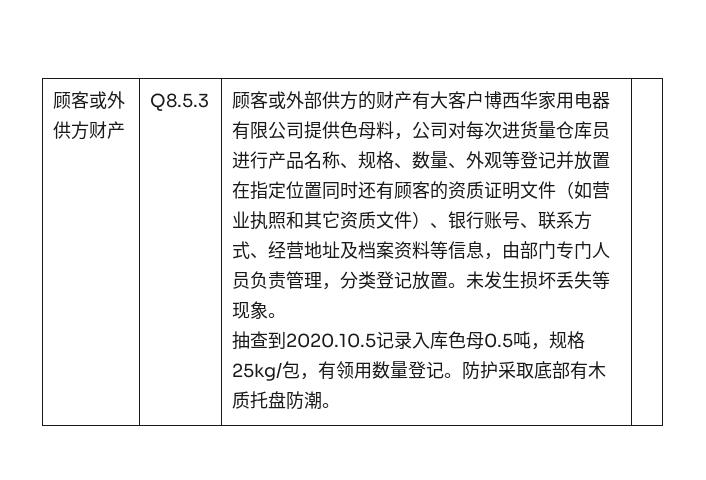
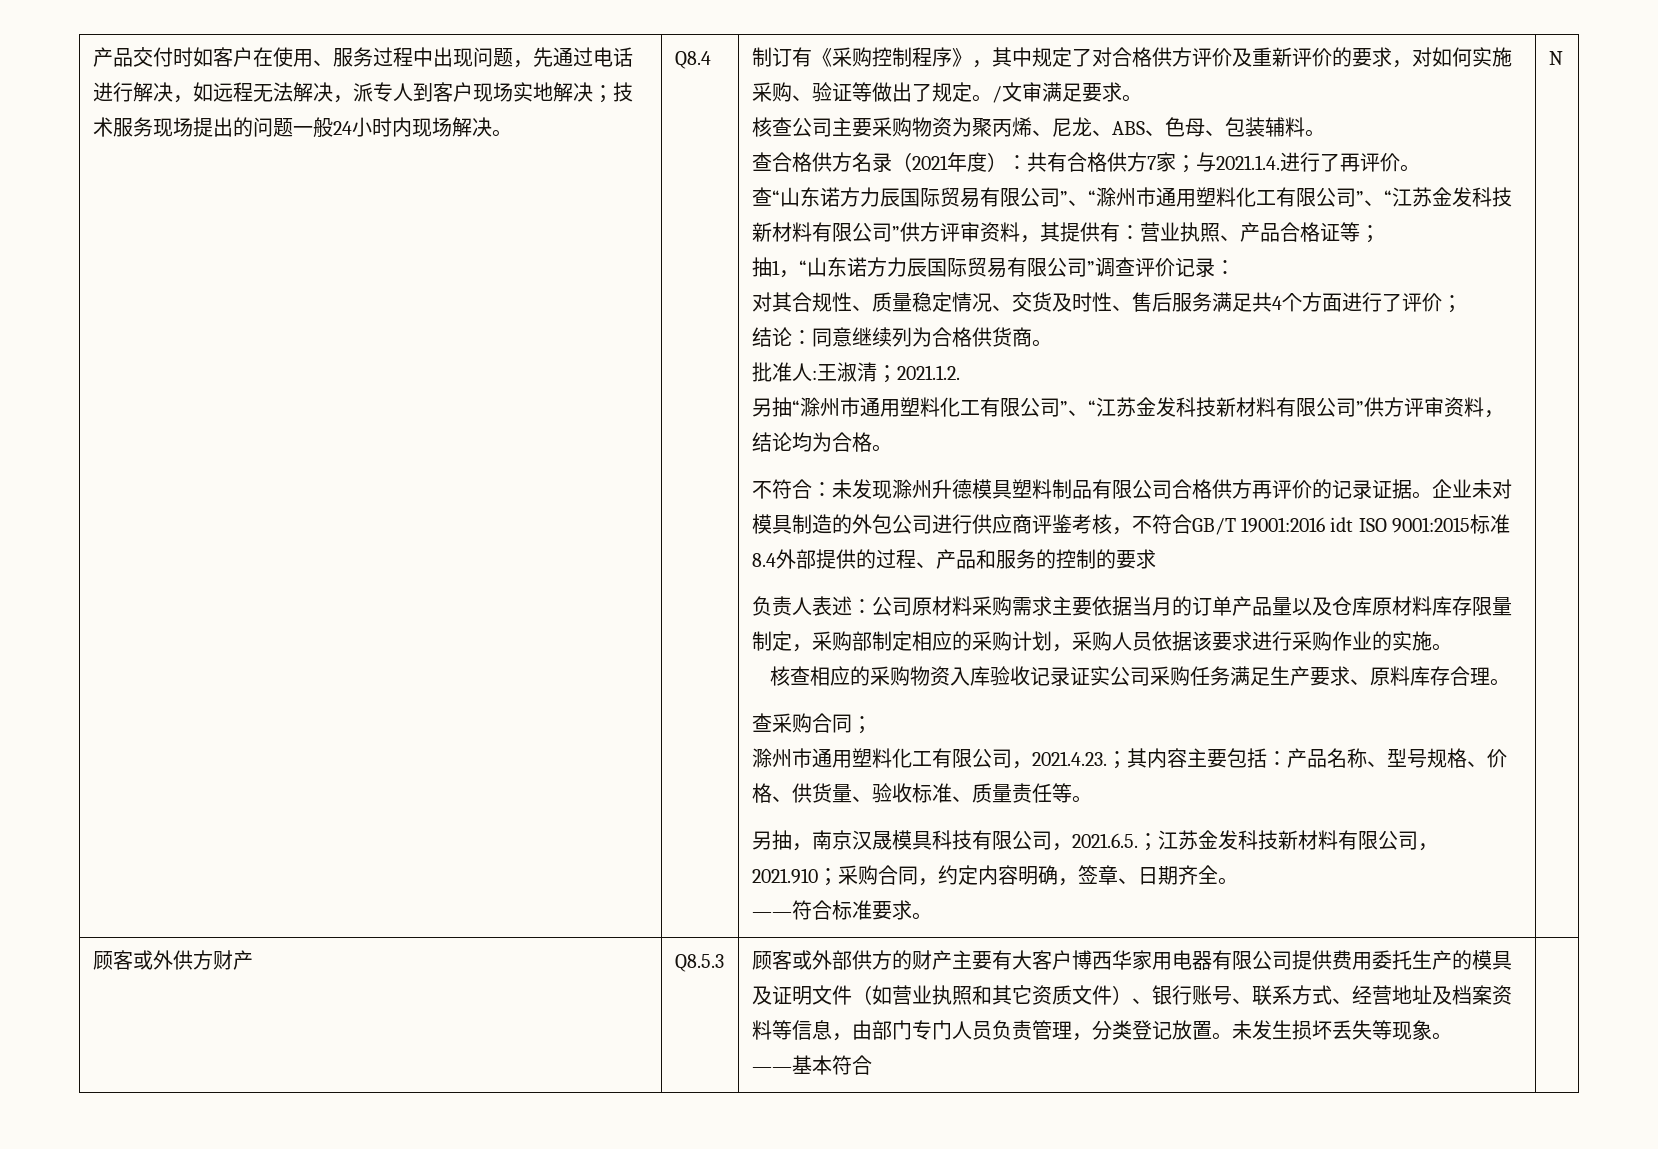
(53, 100) none -> [92,47,633,68] [92,82,633,103] [92,117,512,137] [674,51,711,69] [751,47,1512,68] [751,82,1142,103] [751,117,1325,137] [751,152,1420,173] [751,187,1512,208] [751,222,1380,243] [751,257,1235,278] [751,292,1462,313] [751,327,1052,347] [751,362,960,383] [751,397,1504,418] [751,432,892,452] [751,479,1512,499] [751,514,1511,535] [751,549,1156,569] [751,596,1512,616] [751,631,1452,652] [769,666,1510,686] [751,713,872,734] [751,748,1507,769] [751,783,1092,803] [751,830,1438,851] [751,865,1238,886] [751,900,932,920] [1548,51,1563,65] 产品交付时如客户在使用、服务过程中出现问题，先通过电话进行解决，如远程无法解决，派专人到客户现场实地解决；技术服务现场提出的问题一般24小时内现场解决。 | Q8.4 | 制订有《采购控制程序》，其中规定了对合格供方评价及重新评价的要求，对如何实施采购、验证等做出了规定。/文审满足要求。 // 核查公司主要采购物资为聚丙烯、尼龙、ABS、色母、包装辅料。 // 查合格供方名录（2021年度）：共有合格供方7家；与2021.1.4.进行了再评价。 // 查“山东诺方力辰国际贸易有限公司”、“滁州市通用塑料化工有限公司”、“江苏金发科技新材料有限公司”供方评审资料，其提供有：营业执照、产品合格证等； // 抽1，“山东诺方力辰国际贸易有限公司”调查评价记录： // 对其合规性、质量稳定情况、交货及时性、售后服务满足共4个方面进行了评价； // 结论：同意继续列为合格供货商。 // 批准人:王淑清；2021.1.2. // 另抽“滁州市通用塑料化工有限公司”、“江苏金发科技新材料有限公司”供方评审资料，结论均为合格。 // 不符合：未发现滁州升德模具塑料制品有限公司合格供方再评价的记录证据。企业未对模具制造的外包公司进行供应商评鉴考核，不符合GB/T 19001:2016 idt ISO 9001:2015标准8.4外部提供的过程、产品和服务的控制的要求 // 负责人表述：公司原材料采购需求主要依据当月的订单产品量以及仓库原材料库存限量制定，采购部制定相应的采购计划，采购人员依据该要求进行采购作业的实施。 // 核查相应的采购物资入库验收记录证实公司采购任务满足生产要求、原料库存合理。 // 查采购合同； // 滁州市通用塑料化工有限公司，2021.4.23.；其内容主要包括：产品名称、型号规格、价格、供货量、验收标准、质量责任等。 // 另抽，南京汉晟模具科技有限公司，2021.6.5.；江苏金发科技新材料有限公司，2021.910；采购合同，约定内容明确，签章、日期齐全。 // ——符合标准要求。 | N //
(413, 100) none -> [951,950,992,970] 主要
[340,121,611,140] [232,151,611,170] [232,181,485,200] 色母料，公司对每次进货量仓库员进行产品名称、规格、数量、外观等登记并放置在指定位置同时还有顾客的资质 -> [1331,950,1512,970] [751,986,772,1005] 费用委托生产的模具及
[232,331,586,350] [232,361,607,381] [232,391,341,410] 抽查到2020.10.5记录入库色母0.5吨，规格25kg/包，有领用数量登记。防护采取底部有木质托盘防潮。 -> [751,1055,872,1075] ——基本符合

